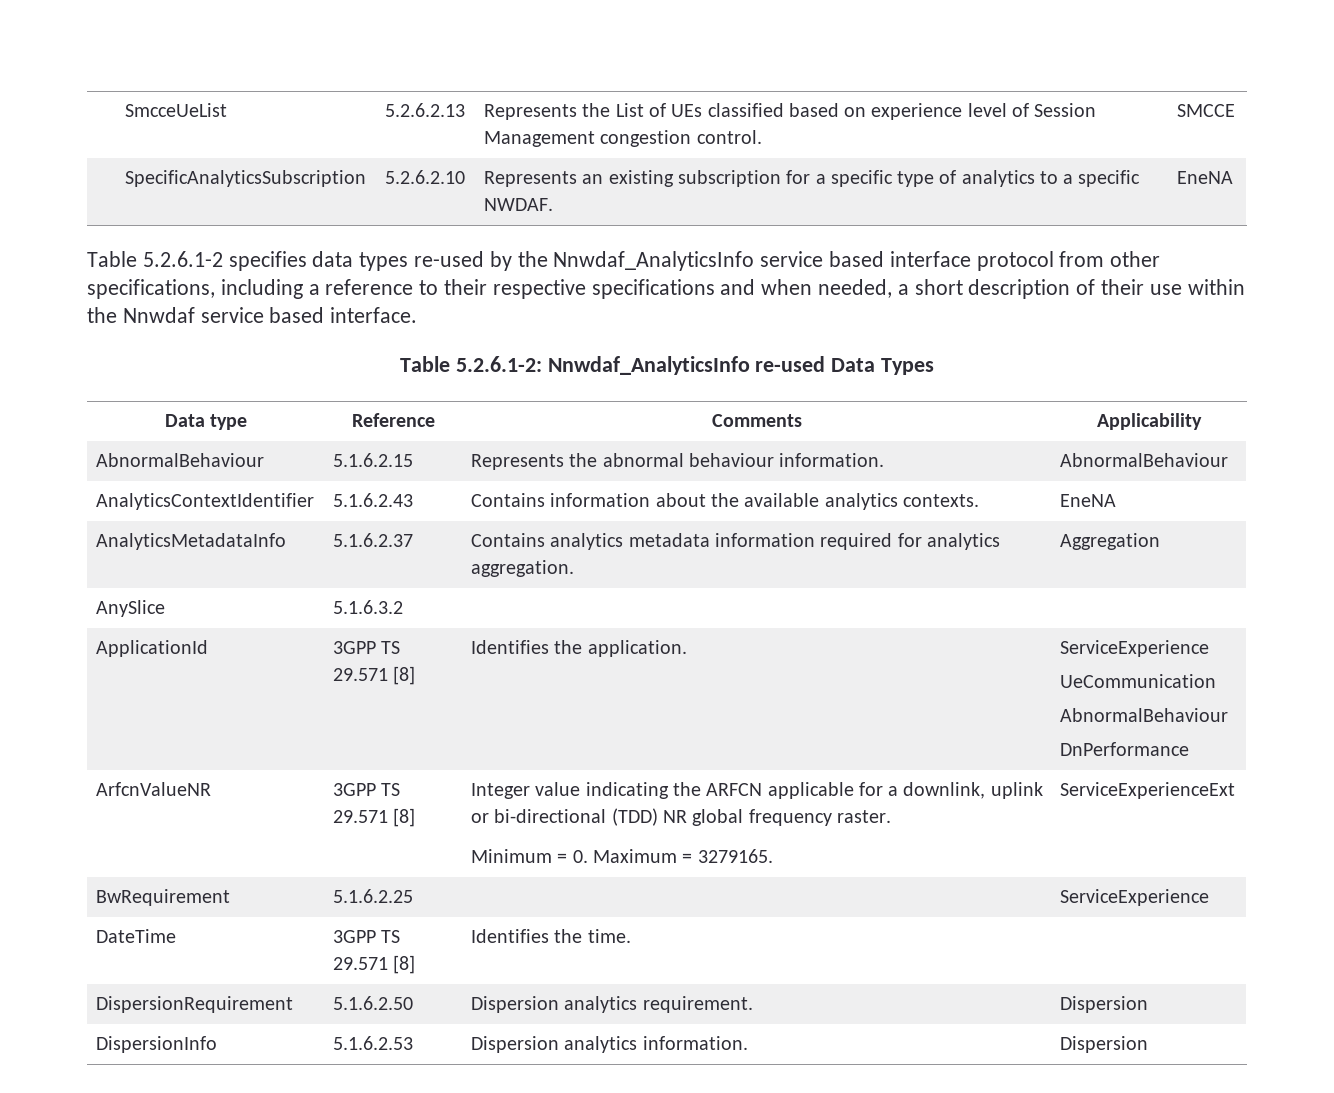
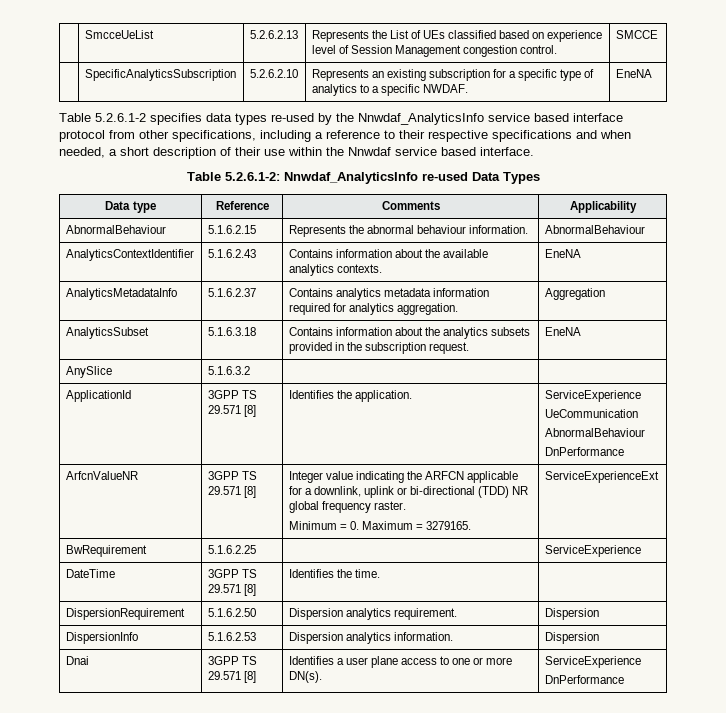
(1161, 541) none -> [65,327,149,339] [207,327,256,336] [288,327,531,339] [288,342,469,354] [544,327,581,336] // AnalyticsSubset | 5.1.6.3.18 | Contains information about the analytics subsets provided in the subscription request. | EneNA
(1149, 1044) none -> [65,656,89,665] [207,656,257,665] [207,671,256,683] [288,656,513,668] [288,671,322,683] [544,656,641,668] [544,675,624,684] // Dnai | 3GPP TS 29.571 [8] | Identifies a user plane access to one or more DN(s). | ServiceExperience // DnPerformance

